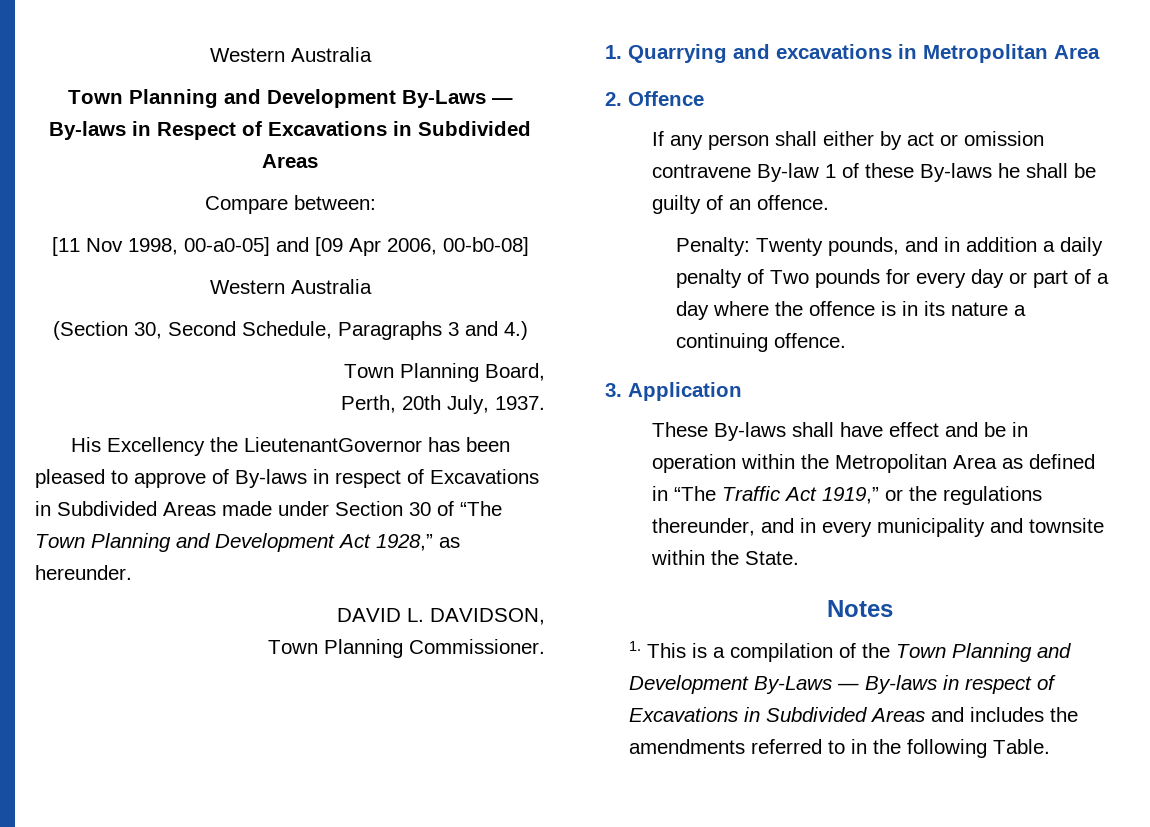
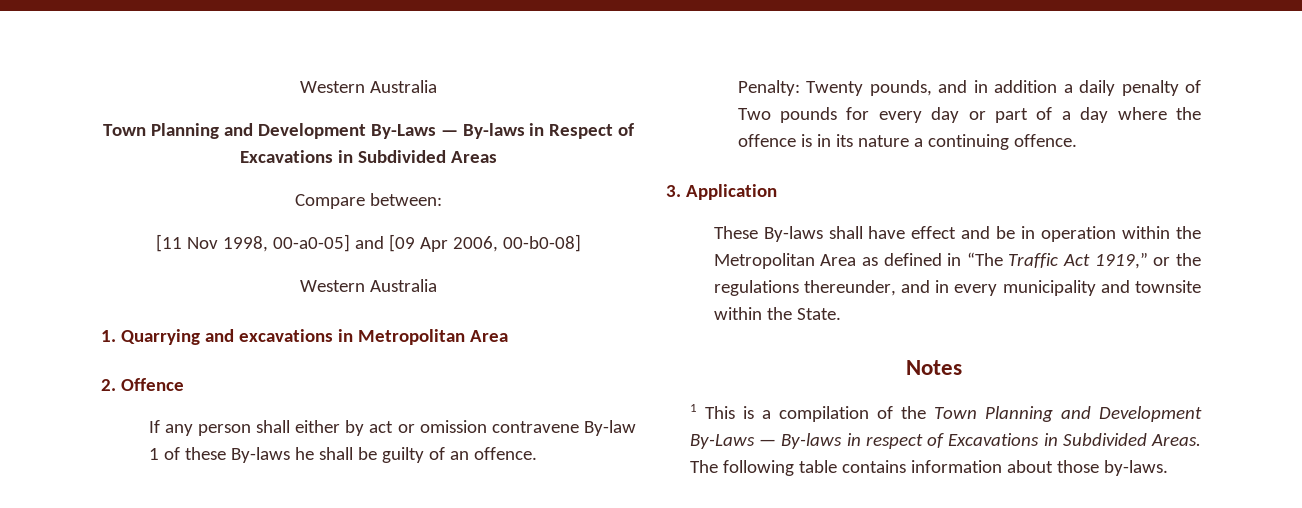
[52,321,528,340] [344,363,545,382] [341,395,545,414] [71,437,511,456] [35,469,539,488] [35,501,502,516] [35,533,460,552] [35,565,132,580] [337,608,545,625] [268,639,545,658] // (Section 30, Second Schedule, Paragraphs 3 and 4.) // Town Planning Board, // Perth, 20th July, 1937. // His Excellency the LieutenantGovernor has been pleased to approve of By-laws in respect of Excavations in Subdivided Areas made under Section 30 of “The Town Planning and Development Act 1928,” as hereunder. // DAVID L. DAVIDSON, // Town Planning Commissioner. -> (437, 285) none
[628,641,641,651] 1. -> [689,404,697,412] 1
[869,707,1078,722] [628,739,1050,758] Areas and includes the amendments referred to in the following Table. -> [1151,434,1201,446] [689,460,1168,476] Areas. The following table contains information about those by-laws.

